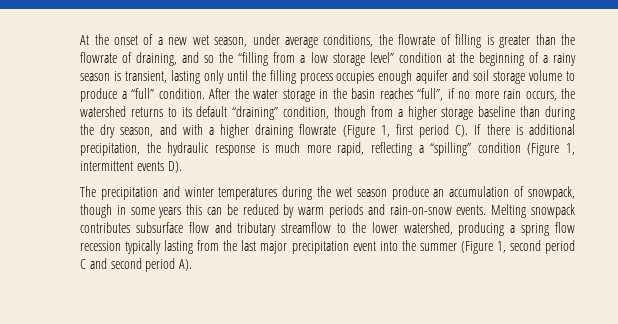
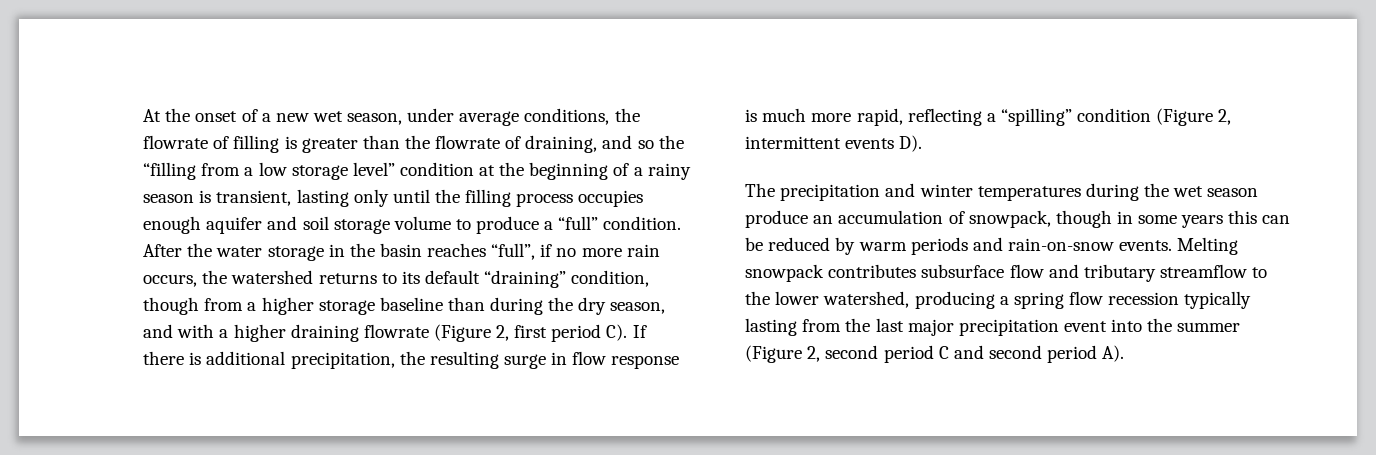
[380,125,390,137] 1, -> [496,325,510,341] 2,
[167,142,210,156] hydraulic -> [429,351,607,369] resulting surge in flow
[566,143,575,155] 1, -> [1218,109,1232,125] 2,
[496,241,506,253] 1, -> [807,346,821,362] 2,

